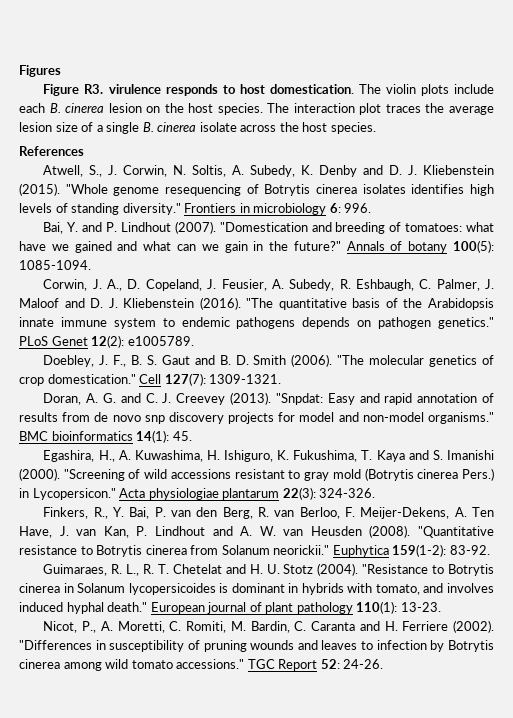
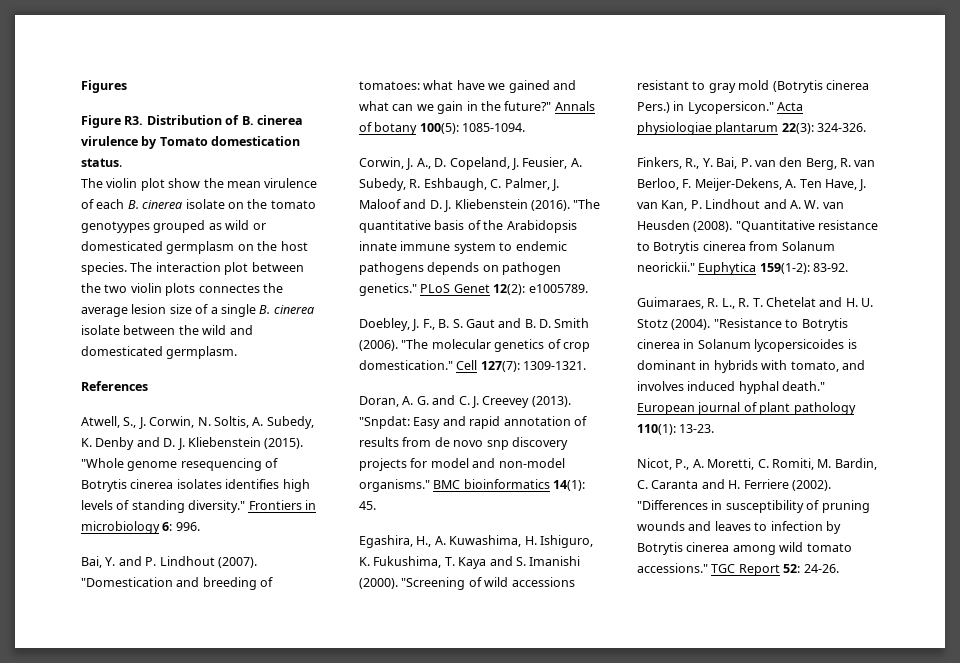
[108,84,495,96] [19,103,142,113] virulence responds to host domestication. The violin plots include each B. cinerea lesion -> [146,115,303,125] [81,136,301,149] [81,158,122,167] [81,178,318,191] [81,199,316,209] [81,220,266,233] [81,241,235,254] Distribution of B. cinerea virulence by Tomato domestication status. // The violin plot show the mean virulence of each B. cinerea isolate on the tomato genotyypes grouped as wild or domesticated germplasm
[385,104,421,113] traces -> [251,262,304,272] [81,283,260,296] between the two violin plots connectes
[240,122,376,134] across the host species. -> [123,325,253,335] [81,346,238,359] between the wild and domesticated germplasm.

